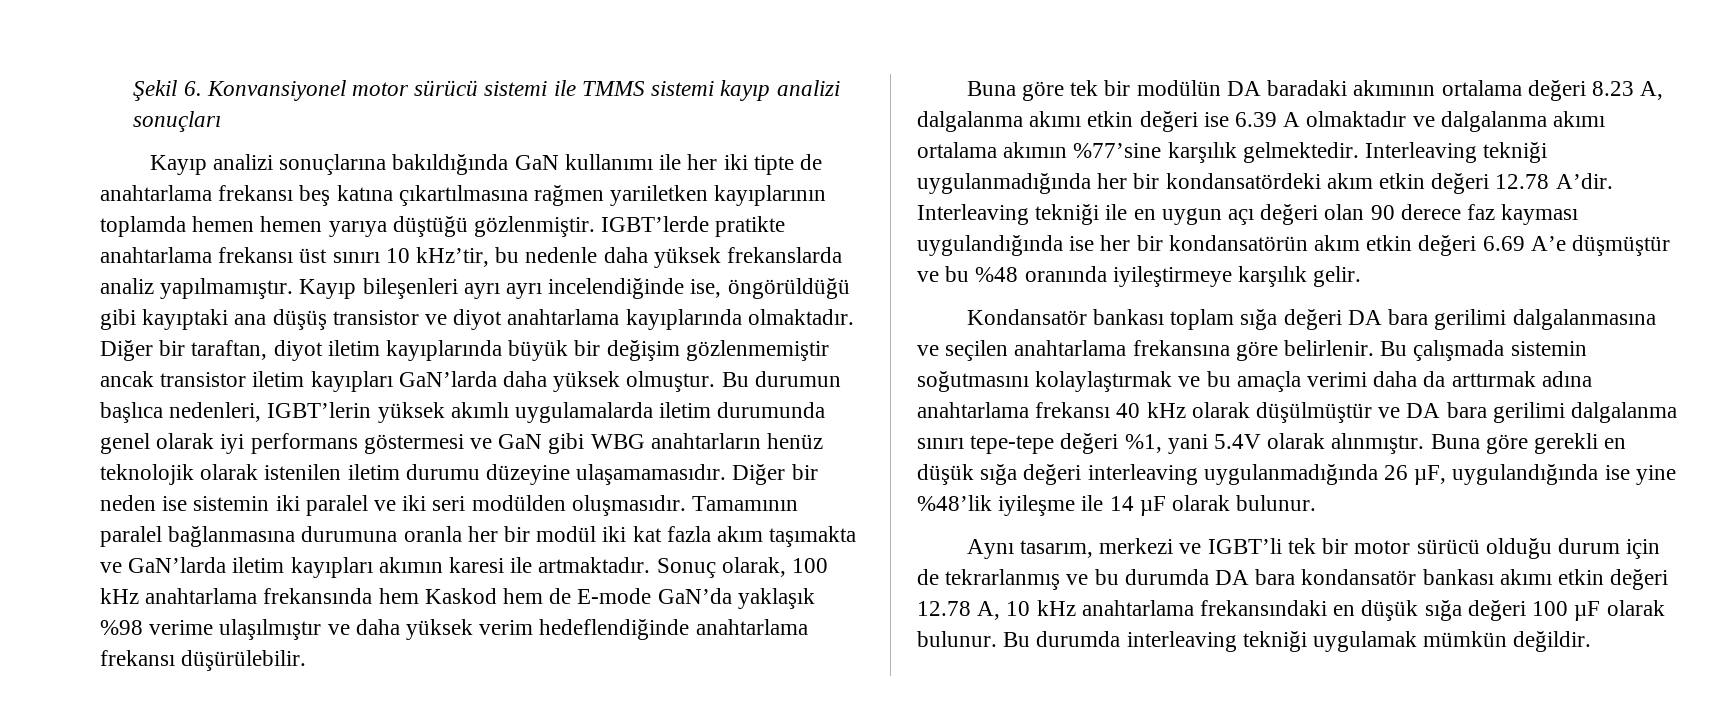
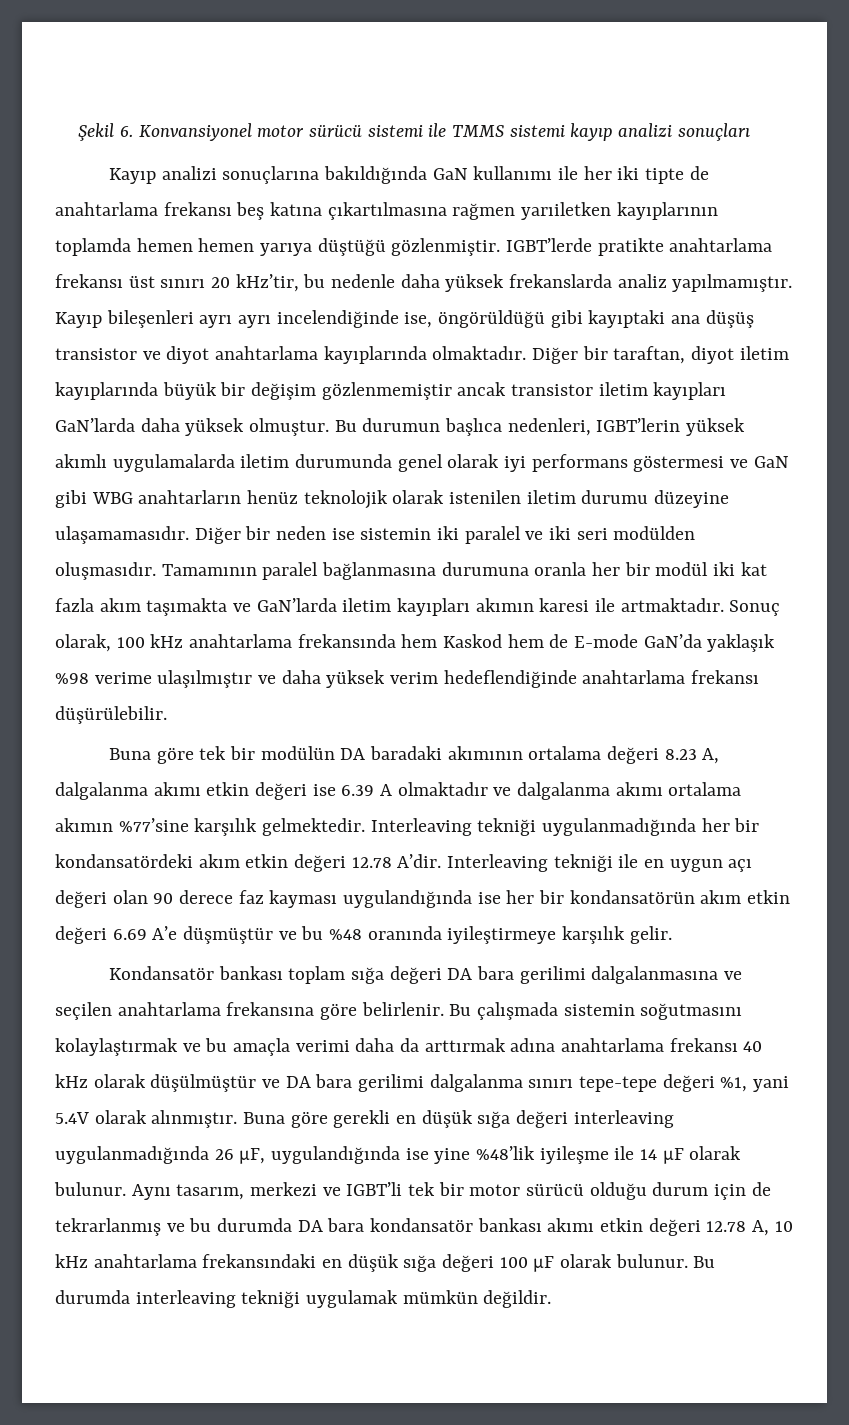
[385,248,410,263] 10 -> [211,277,231,288] 20
(1317, 503) // -> (126, 1189) none

